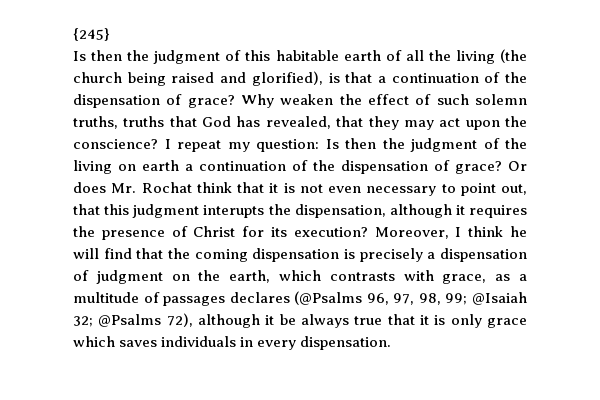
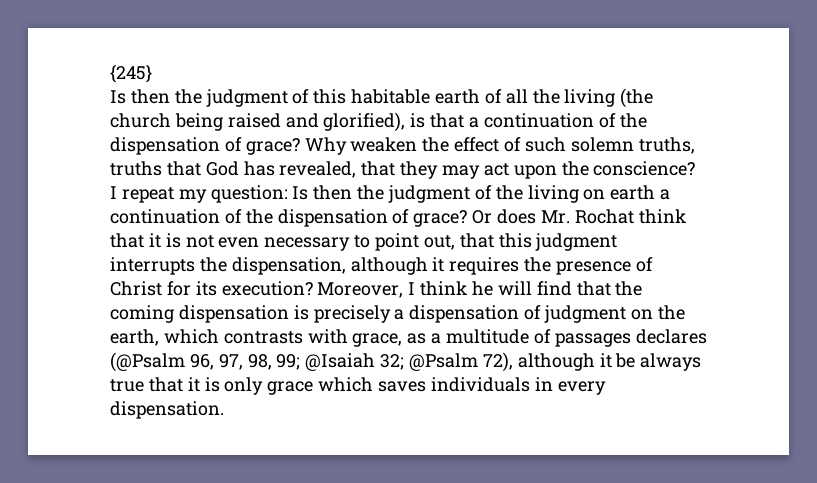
[203,205,265,218] interupts -> [110,257,195,275] interrupts
[294,291,363,305] (@Psalms -> [110,352,185,372] (@Psalm
[98,314,162,327] @Psalms -> [409,353,479,371] @Psalm

